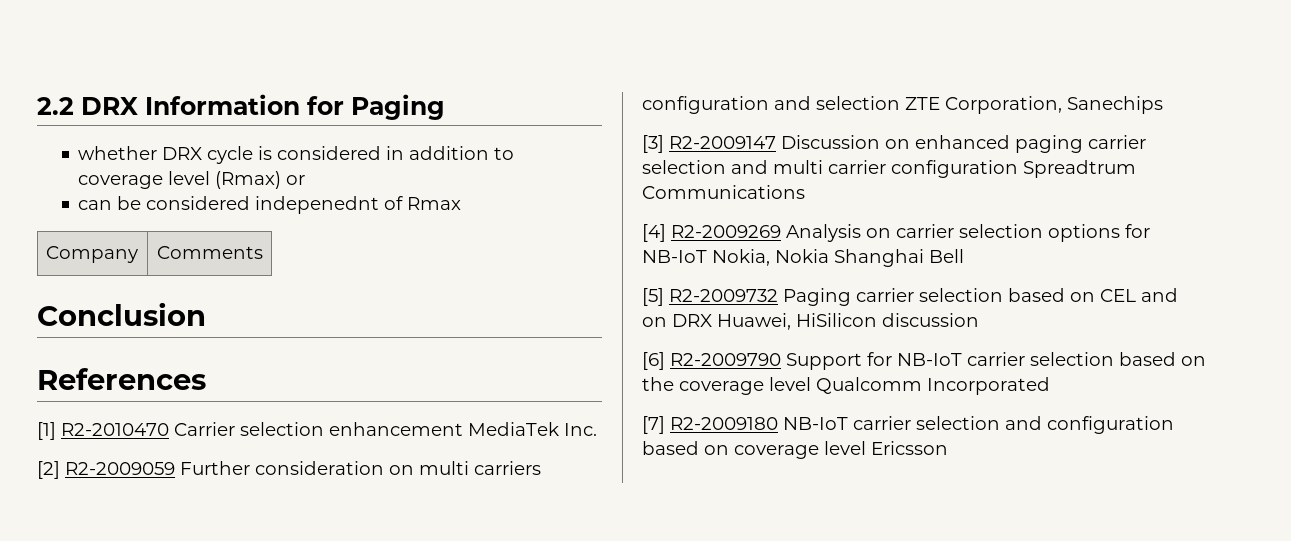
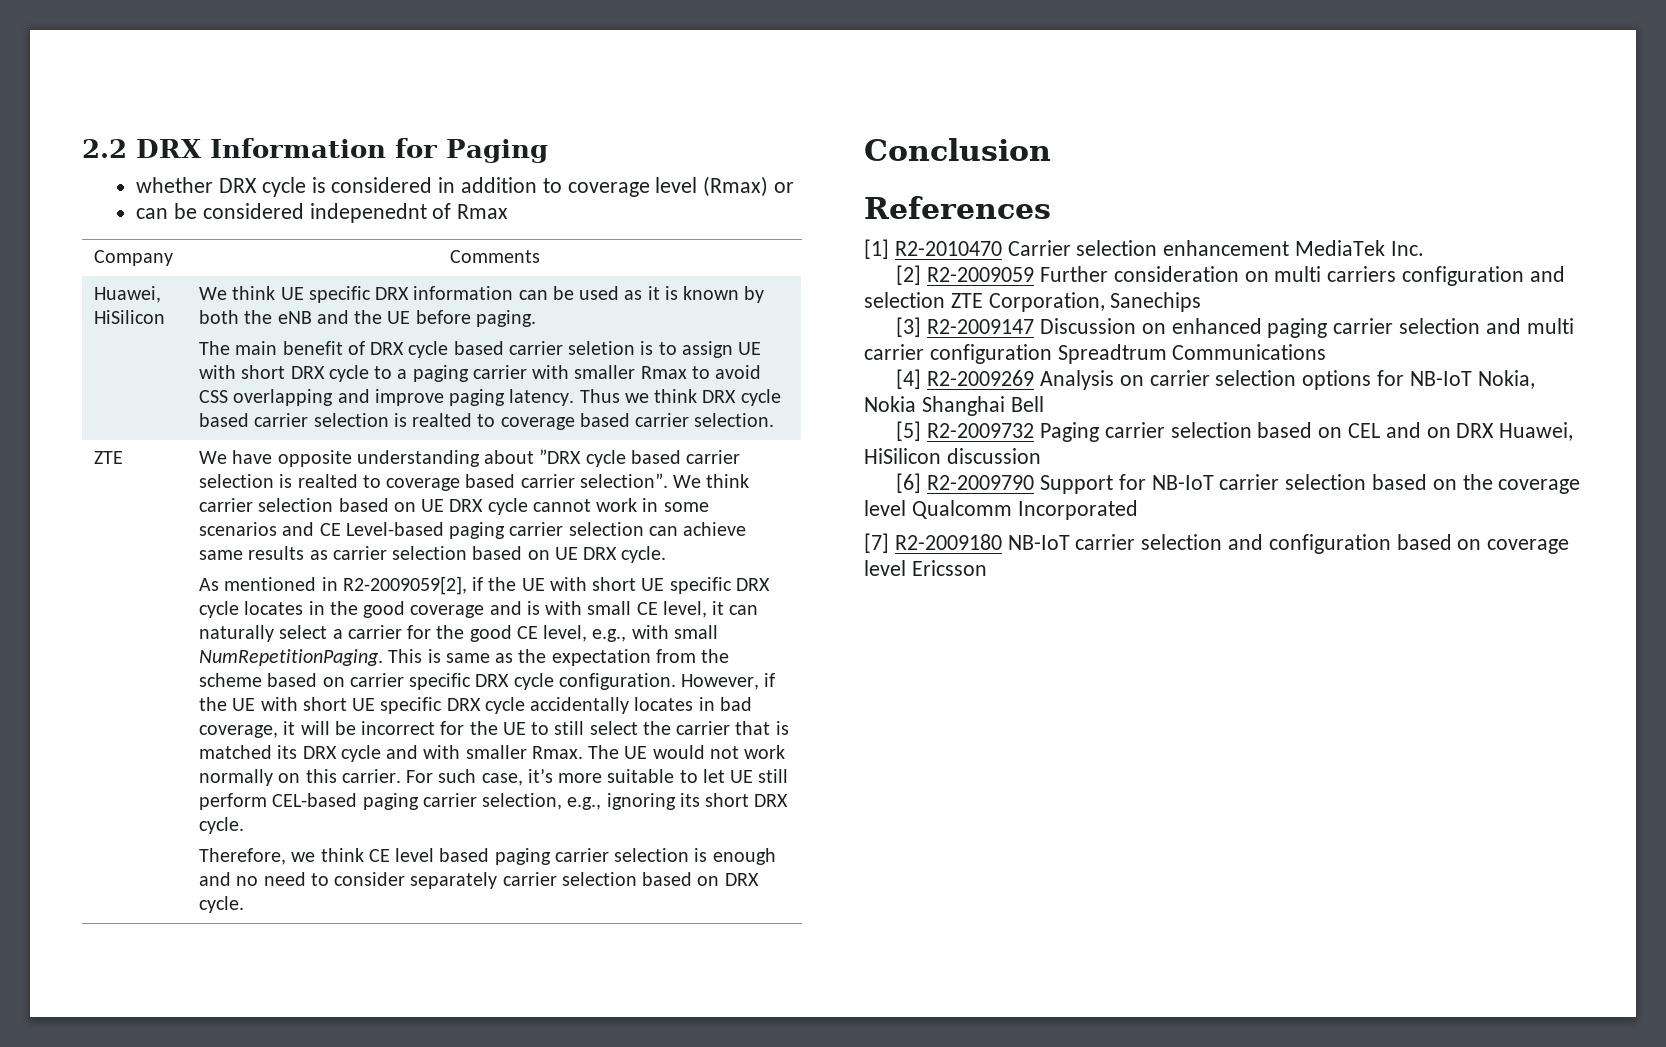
(263, 252) none -> [93,286,161,303] [93,310,165,324] [198,286,765,303] [198,310,536,327] [198,341,762,358] [198,365,762,382] [198,389,781,406] [198,413,775,430] [93,451,123,464] [198,449,741,467] [198,473,750,491] [198,498,709,515] [198,522,747,539] [198,546,667,563] [198,576,770,595] [198,601,759,618] [198,625,718,642] [198,649,730,666] [198,673,776,690] [198,697,752,714] [198,721,789,738] [198,745,786,762] [198,768,789,786] [198,793,789,810] [198,817,244,834] [198,848,776,865] [198,872,759,889] [198,896,244,913] // Huawei, HiSilicon | We think UE specific DRX information can be used as it is known by both the eNB and the UE before paging. // The main benefit of DRX cycle based carrier seletion is to assign UE with short DRX cycle to a paging carrier with smaller Rmax to avoid CSS overlapping and improve paging latency. Thus we think DRX cycle based carrier selection is realted to coverage based carrier selection. // ZTE | We have opposite understanding about ”DRX cycle based carrier selection is realted to coverage based carrier selection”. We think carrier selection based on UE DRX cycle cannot work in some scenarios and CE Level-based paging carrier selection can achieve same results as carrier selection based on UE DRX cycle. // As mentioned in R2-2009059[2], if the UE with short UE specific DRX cycle locates in the good coverage and is with small CE level, it can naturally select a carrier for the good CE level, e.g., with small NumRepetitionPaging. This is same as the expectation from the scheme based on carrier specific DRX cycle configuration. However, if the UE with short UE specific DRX cycle accidentally locates in bad coverage, it will be incorrect for the UE to still select the carrier that is matched its DRX cycle and with smaller Rmax. The UE would not work normally on this carrier. For such case, it’s more suitable to let UE still perform CEL-based paging carrier selection, e.g., ignoring its short DRX cycle. // Therefore, we think CE level based paging carrier selection is enough and no need to consider separately carrier selection based on DRX cycle.

